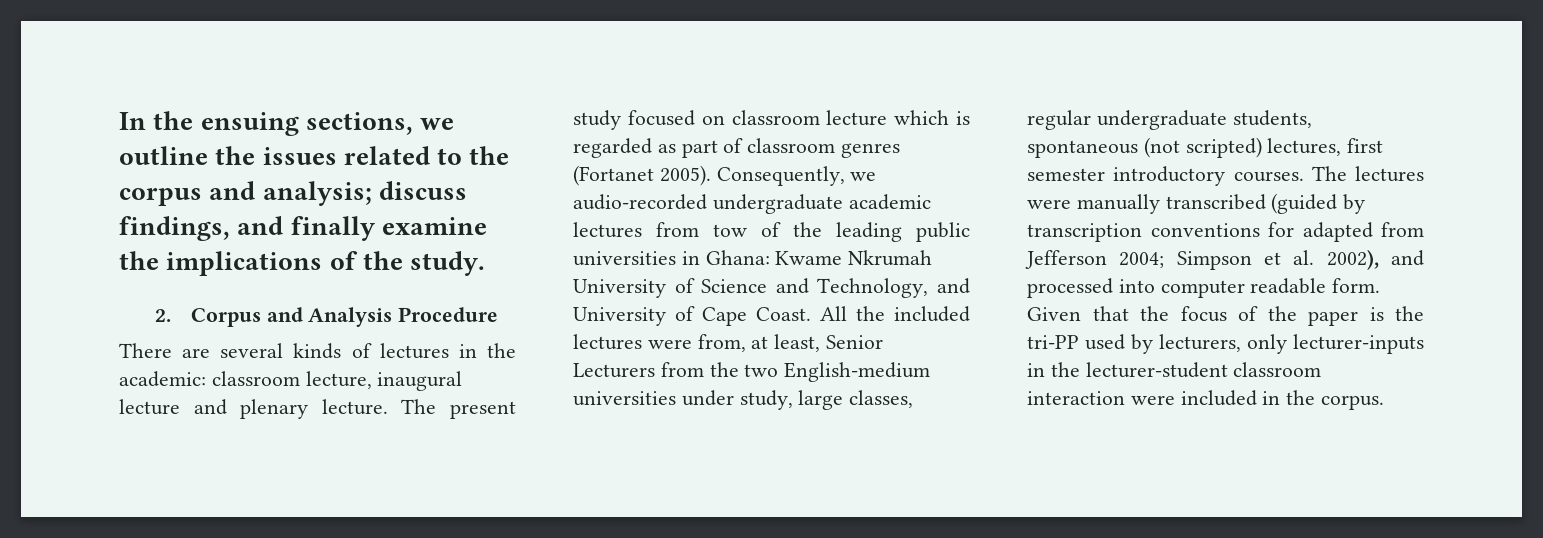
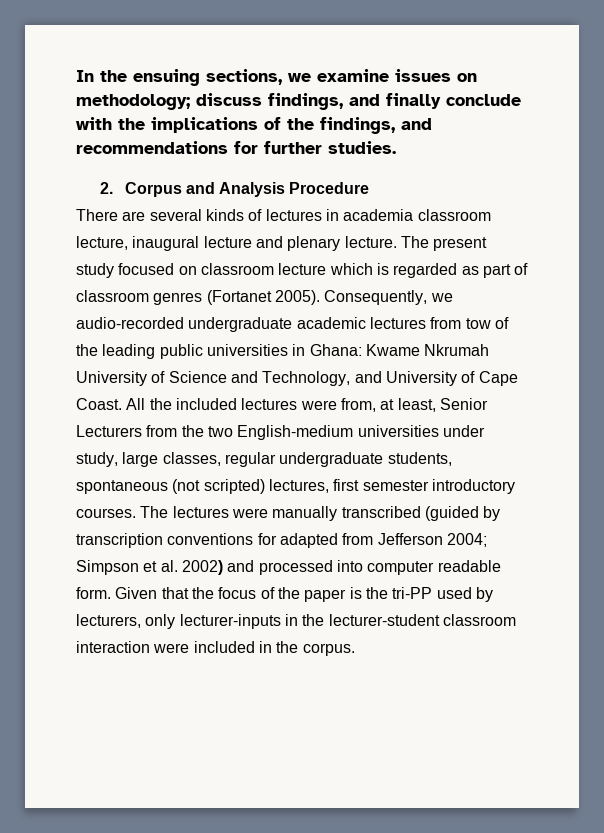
[119,146,510,165] [119,181,372,206] outline the issues related to the corpus and analysis; -> [317,69,477,82] [76,94,190,110] examine issues on methodology;
[381,217,487,235] examine -> [446,94,521,106] [76,117,112,130] conclude with
[410,251,486,276] study. -> [320,117,432,134] [76,141,396,154] findings, and recommendations for further studies.
[487,343,516,358] [119,371,206,387] the academic: -> [343,209,414,221] academia
[1326,249,1379,270] 2002), -> [181,560,223,575] 2002)

